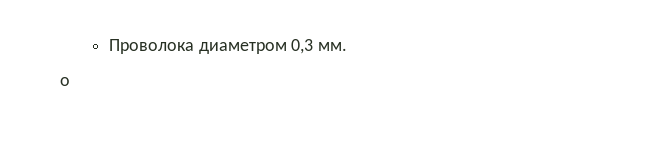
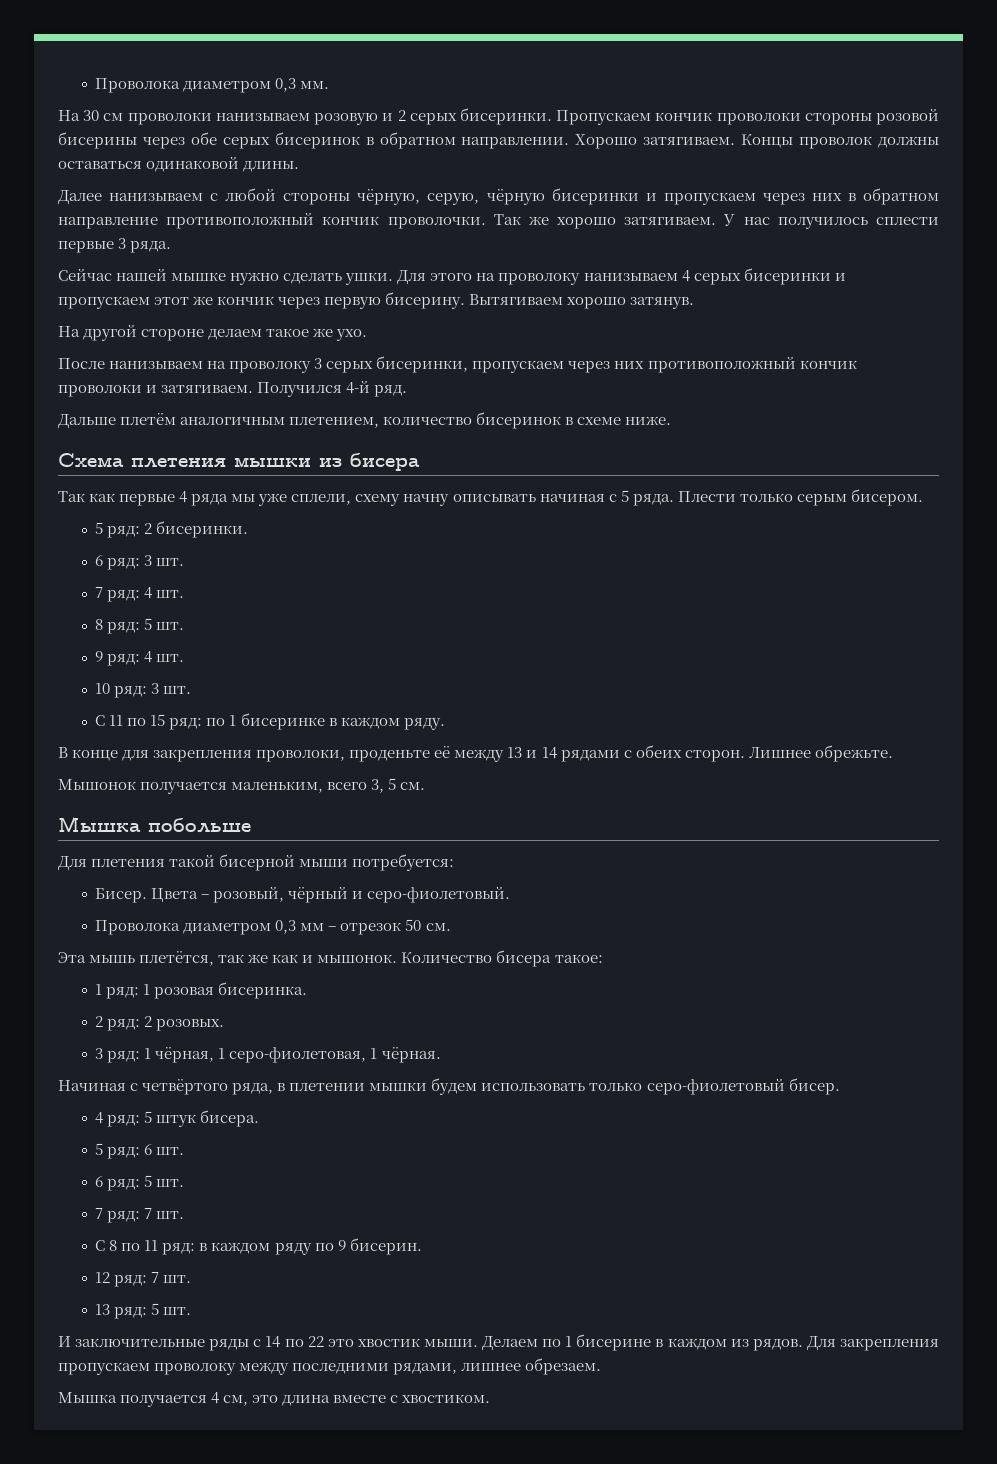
[60,77,70,86] о -> [58,108,939,125] [58,132,939,149] [58,156,300,172] [58,188,939,205] [58,212,940,229] [58,238,172,253] [58,268,846,285] [58,292,695,309] [58,324,368,341] [58,356,857,373] [58,380,408,397] [58,412,672,429] [58,453,420,471] [58,489,923,506] [95,521,249,538] [95,555,185,570] [95,587,185,602] [95,618,185,634] [95,651,185,666] [95,683,192,698] [95,713,445,730] [58,745,893,762] [58,778,426,794] [58,816,251,833] [58,854,455,871] [95,886,511,903] [95,919,451,935] [58,950,603,967] [95,982,308,999] [95,1016,225,1031] [95,1047,441,1063] [58,1078,840,1095] [95,1110,260,1127] [95,1143,185,1159] [95,1175,185,1191] [95,1208,185,1223] [95,1238,422,1255] [95,1272,192,1287] [95,1303,192,1319] [58,1334,939,1351] [58,1358,602,1375] [58,1392,491,1407] На 30 см проволоки нанизываем розовую и 2 серых бисеринки. Пропускаем кончик проволоки стороны розовой бисерины через обе серых бисеринок в обратном направлении. Хорошо затягиваем. Концы проволок должны оставаться одинаковой длины. // Далее нанизываем с любой стороны чёрную, серую, чёрную бисеринки и пропускаем через них в обратном направление противоположный кончик проволочки. Так же хорошо затягиваем. У нас получилось сплести первые 3 ряда. // Сейчас нашей мышке нужно сделать ушки. Для этого на проволоку нанизываем 4 серых бисеринки и пропускаем этот же кончик через первую бисерину. Вытягиваем хорошо затянув. // На другой стороне делаем такое же ухо. // После нанизываем на проволоку 3 серых бисеринки, пропускаем через них противоположный кончик проволоки и затягиваем. Получился 4-й ряд. // Дальше плетём аналогичным плетением, количество бисеринок в схеме ниже. // Схема плетения мышки из бисера // Так как первые 4 ряда мы уже сплели, схему начну описывать начиная с 5 ряда. Плести только серым бисером. // 5 ряд: 2 бисеринки. // 6 ряд: 3 шт. // 7 ряд: 4 шт. // 8 ряд: 5 шт. // 9 ряд: 4 шт. // 10 ряд: 3 шт. // С 11 по 15 ряд: по 1 бисеринке в каждом ряду. // В конце для закрепления проволоки, проденьте её между 13 и 14 рядами с обеих сторон. Лишнее обрежьте. // Мышонок получается маленьким, всего 3, 5 см. // Мышка побольше // Для плетения такой бисерной мыши потребуется: // Бисер. Цвета – розовый, чёрный и серо-фиолетовый. // Проволока диаметром 0,3 мм – отрезок 50 см. // Эта мышь плетётся, так же как и мышонок. Количество бисера такое: // 1 ряд: 1 розовая бисеринка. // 2 ряд: 2 розовых. // 3 ряд: 1 чёрная, 1 серо-фиолетовая, 1 чёрная. // Начиная с четвёртого ряда, в плетении мышки будем использовать только серо-фиолетовый бисер. // 4 ряд: 5 штук бисера. // 5 ряд: 6 шт. // 6 ряд: 5 шт. // 7 ряд: 7 шт. // С 8 по 11 ряд: в каждом ряду по 9 бисерин. // 12 ряд: 7 шт. // 13 ряд: 5 шт. // И заключительные ряды с 14 по 22 это хвостик мыши. Делаем по 1 бисерине в каждом из рядов. Для закрепления пропускаем проволоку между последними рядами, лишнее обрезаем. // Мышка получается 4 см, это длина вместе с хвостиком.

